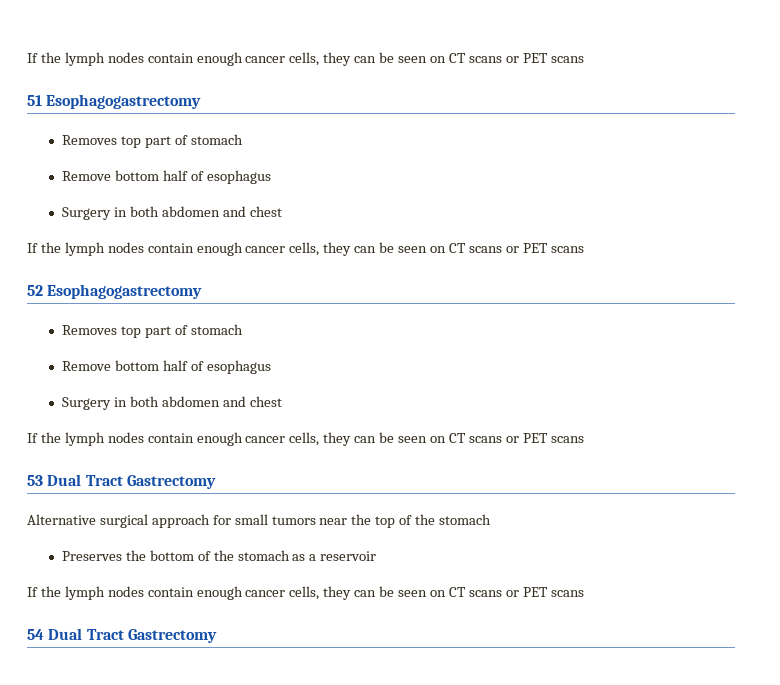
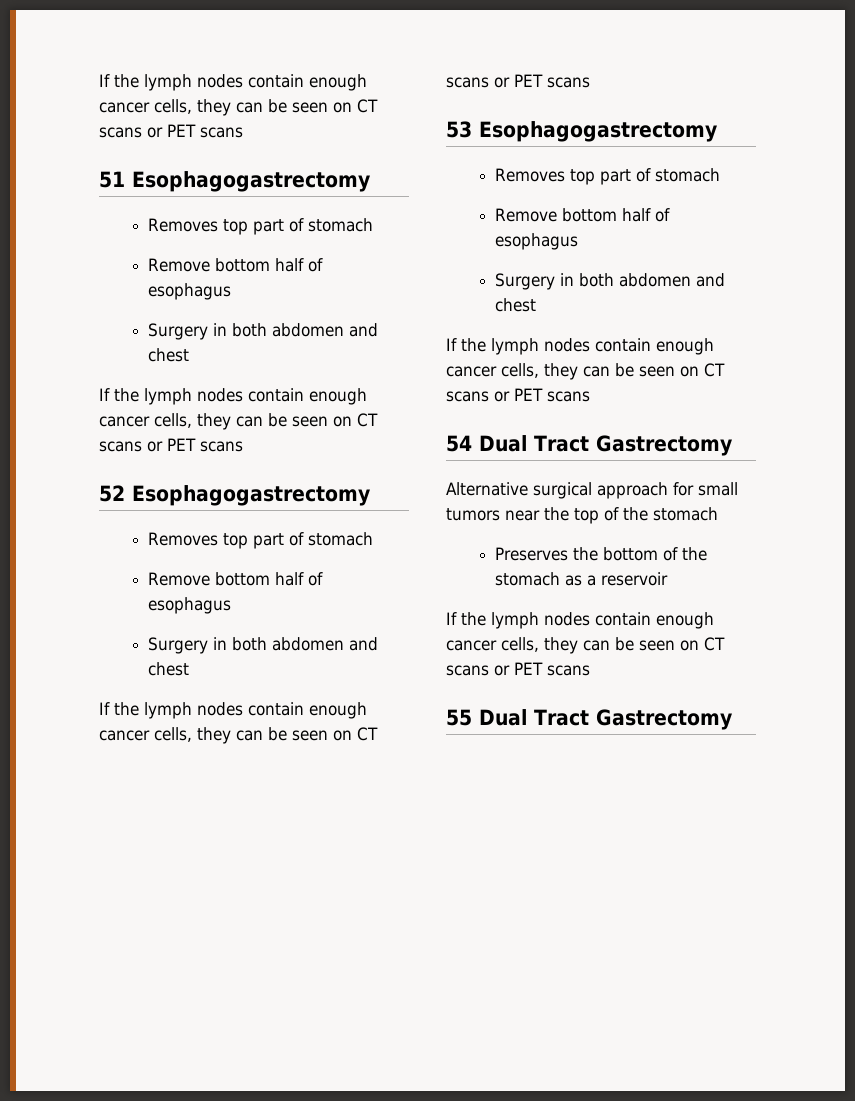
(43, 480) none -> [479,121,717,142] [495,168,721,185] [495,208,671,222] [495,233,579,250] [495,273,726,290] [495,298,537,312] [446,338,714,355] [446,363,725,380] [446,388,590,402] [446,435,472,452] Esophagogastrectomy // Removes top part of stomach // Remove bottom half of esophagus // Surgery in both abdomen and chest // If the lymph nodes contain enough cancer cells, they can be seen on CT scans or PET scans // 54
[27,629,44,640] 54 -> [446,709,472,726] 55

